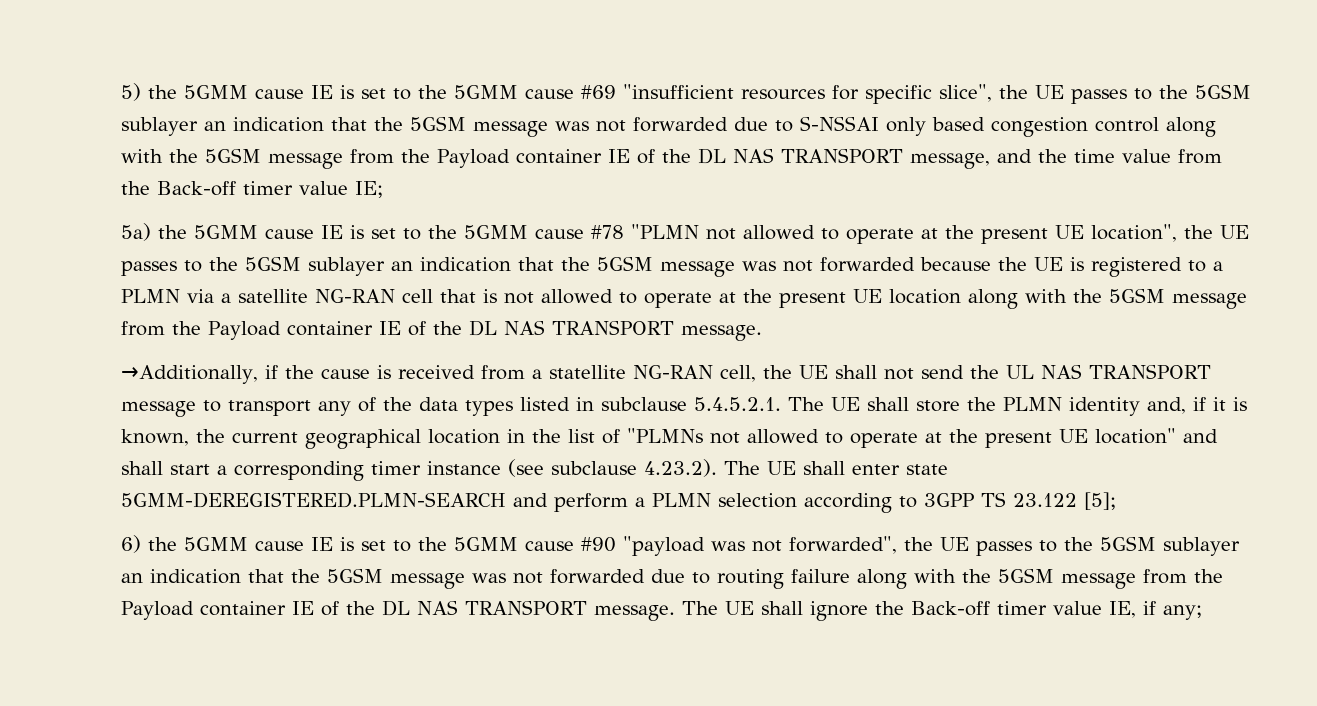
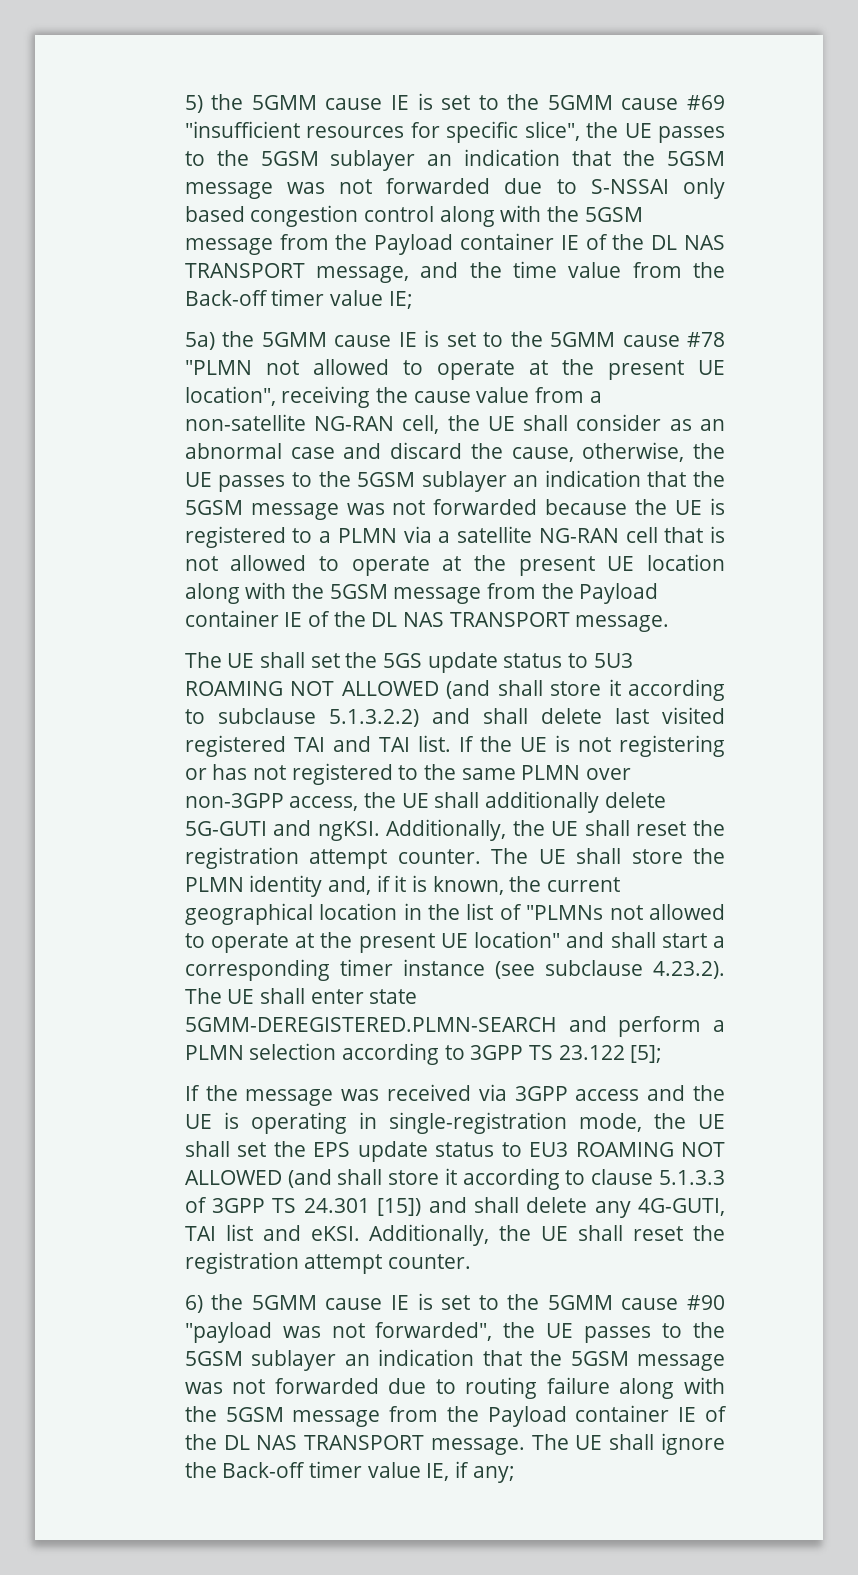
(1178, 233) none -> [281,386,602,408] [184,414,726,434] [184,442,685,462] receiving the cause value from a non-satellite NG-RAN cell, the UE shall consider as an abnormal case and discard the cause, otherwise,
[121,364,1212,384] [121,397,782,417] →Additionally, if the cause is received from a statellite NG-RAN cell, the UE shall not send the UL NAS TRANSPORT message to transport any of the data types listed in subclause 5.4.5.2.1. -> [184,652,633,673] [184,679,725,701] [184,707,725,727] [184,735,725,757] [184,763,632,785] [184,791,666,813] [184,819,725,841] [184,847,481,869] The UE shall set the 5GS update status to 5U3 ROAMING NOT ALLOWED (and shall store it according to subclause 5.1.3.2.2) and shall delete last visited registered TAI and TAI list. If the UE is not registering or has not registered to the same PLMN over non-3GPP access, the UE shall additionally delete 5G-GUTI and ngKSI. Additionally, the UE shall reset the registration attempt counter.
(1117, 501) none -> [184,1084,725,1106] [184,1112,725,1134] [184,1141,726,1162] [184,1168,725,1190] [184,1197,725,1218] [184,1224,725,1246] [184,1252,472,1274] // If the message was received via 3GPP access and the UE is operating in single-registration mode, the UE shall set the EPS update status to EU3 ROAMING NOT ALLOWED (and shall store it according to clause 5.1.3.3 of 3GPP TS 24.301 [15]) and shall delete any 4G-GUTI, TAI list and eKSI. Additionally, the UE shall reset the registration attempt counter.

